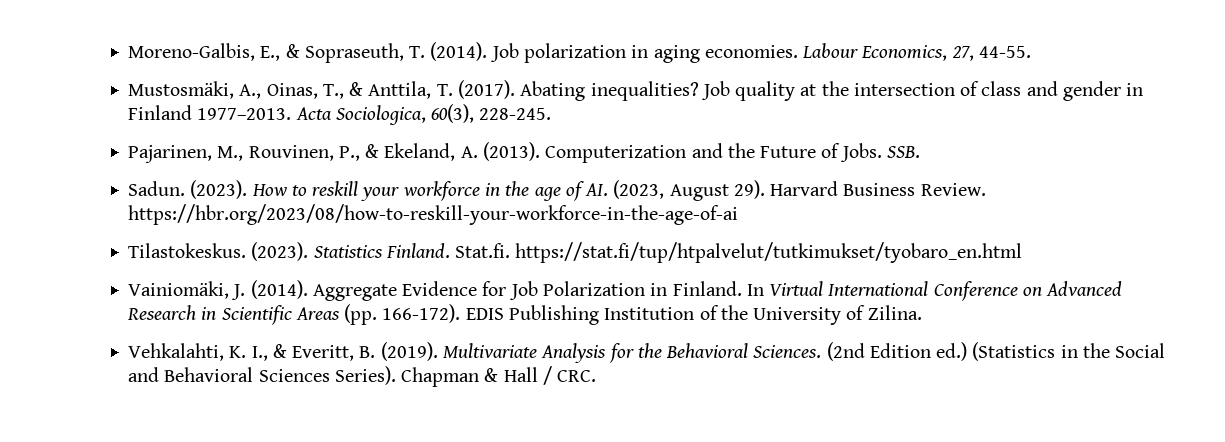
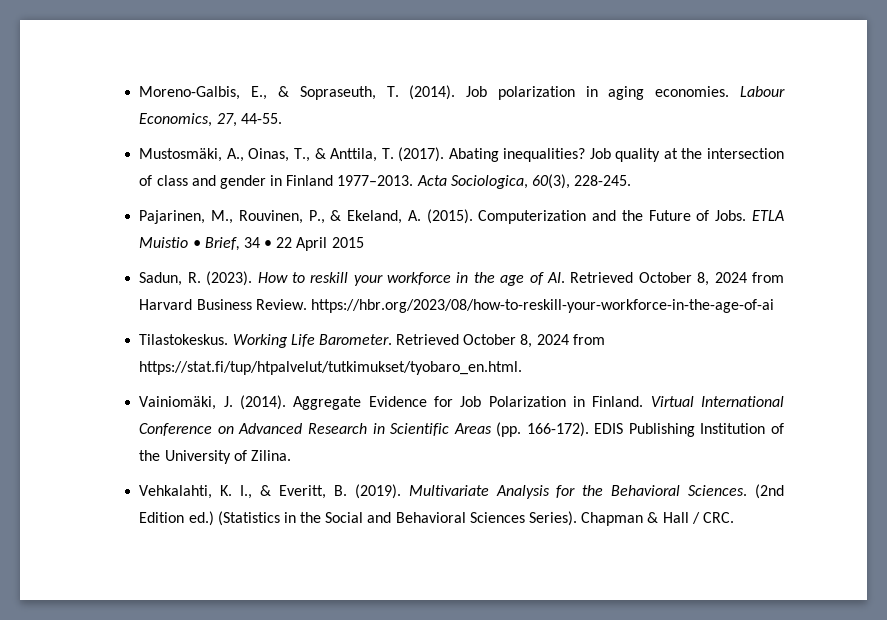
[482,142,540,161] (2013). -> [426,209,473,224] (2015).
[886,146,920,158] [128,181,186,196] SSB. // Sadun. -> [751,210,784,221] [139,237,364,251] [139,272,201,286] ETLA Muistio • Brief, 34 • 22 April 2015 // Sadun, R.
[613,180,765,201] (2023, August 29). -> [570,272,784,286] Retrieved October 8, 2024 from
[251,242,1023,263] (2023). Statistics Finland. Stat.fi. https://stat.fi/tup/htpalvelut/tutkimukset/tyobaro_en.html -> [232,334,605,348] [139,361,523,375] Working Life Barometer. Retrieved October 8, 2024 from https://stat.fi/tup/htpalvelut/tutkimukset/tyobaro_en.html.
[746,284,764,296] In -> (644, 401) none

